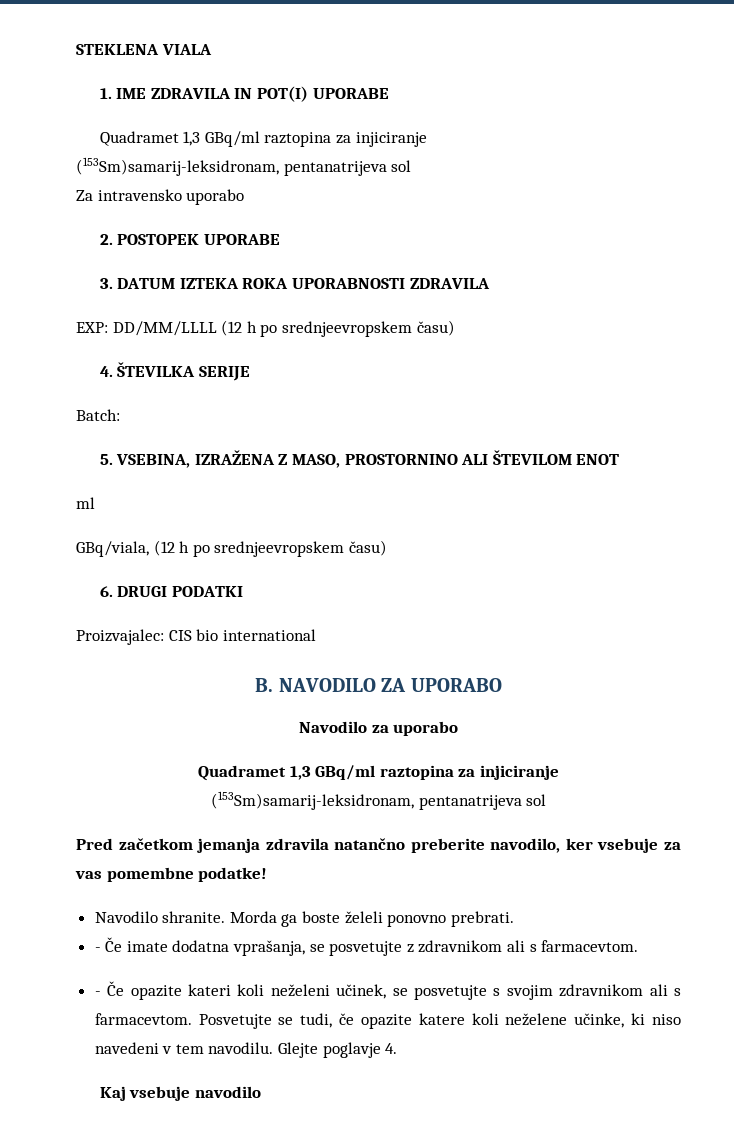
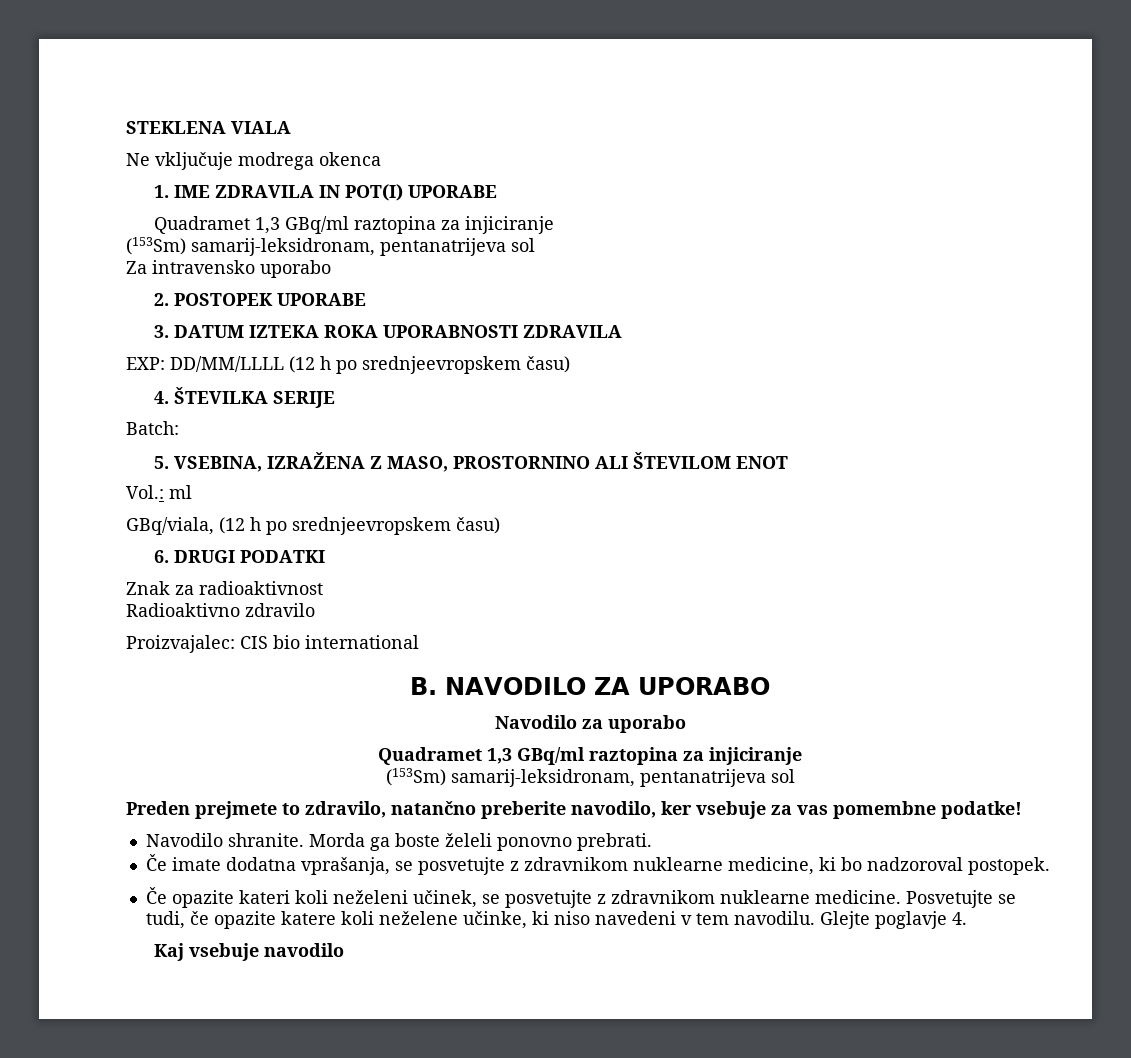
(212, 49) none -> [126,152,381,170] // Ne vključuje modrega okenca
[76,157,279,176] (153Sm)samarij-leksidronam, -> [126,237,375,256] (153Sm) samarij-leksidronam,
(620, 459) none -> [126,485,164,499] Vol.:
(243, 591) none -> [126,581,323,595] [126,603,315,617] // Znak za radioaktivnost // Radioaktivno zdravilo
[210,791,547,810] [76,838,329,853] (153Sm)samarij-leksidronam, pentanatrijeva sol // Pred začetkom jemanja zdravila -> [385,768,795,787] [126,801,386,819] (153Sm) samarij-leksidronam, pentanatrijeva sol // Preden prejmete to zdravilo,
[94,947,101,952] - -> (652, 842) none
[507,940,639,952] [94,991,101,996] ali s farmacevtom. // - -> [632,857,1050,875] nuklearne medicine, ki bo nadzoroval postopek. //
[493,984,681,1000] [94,1013,192,1025] s svojim zdravnikom ali s farmacevtom. -> [596,890,901,904] z zdravnikom nuklearne medicine.

